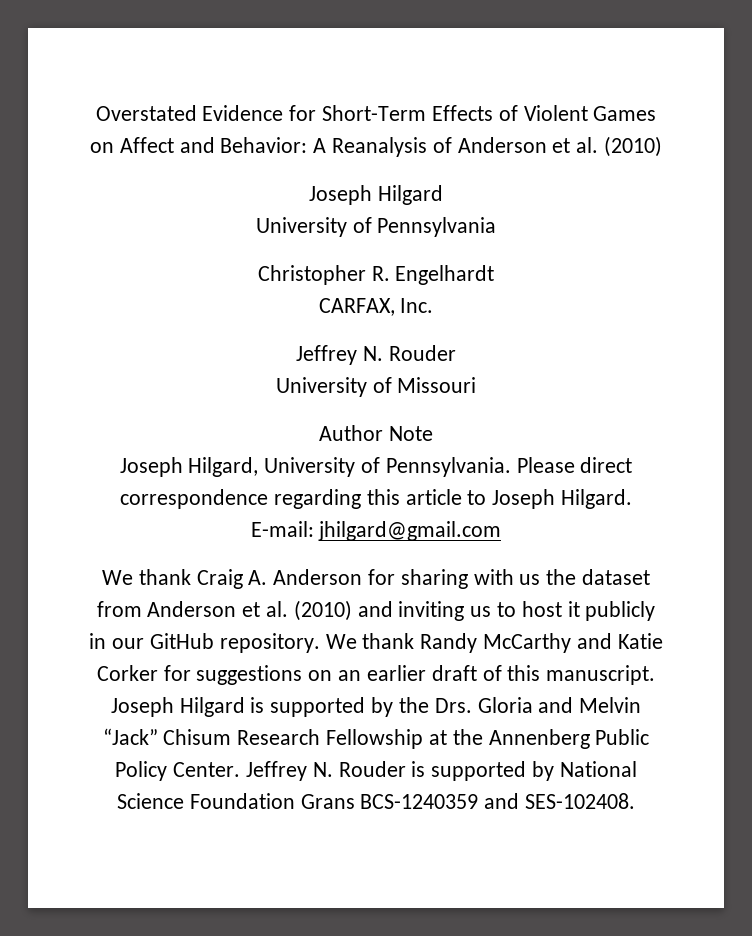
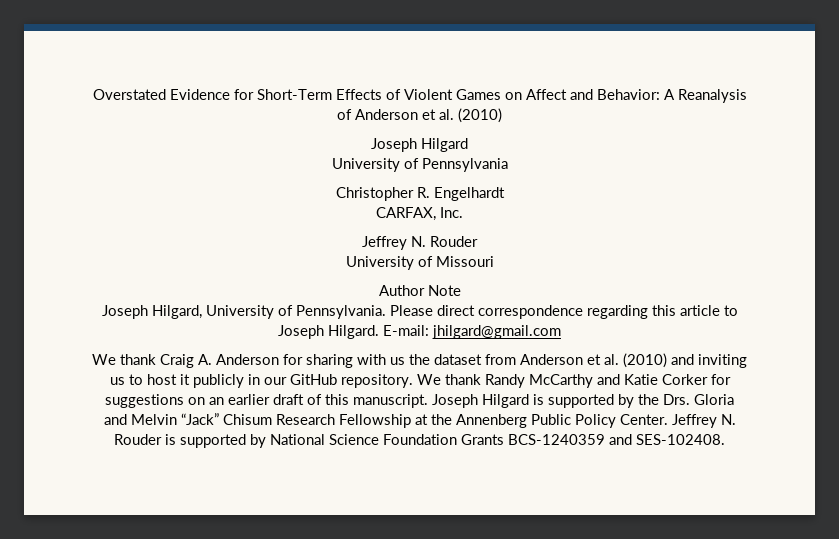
[300,794,355,809] Grans -> [461,434,504,445] Grants

